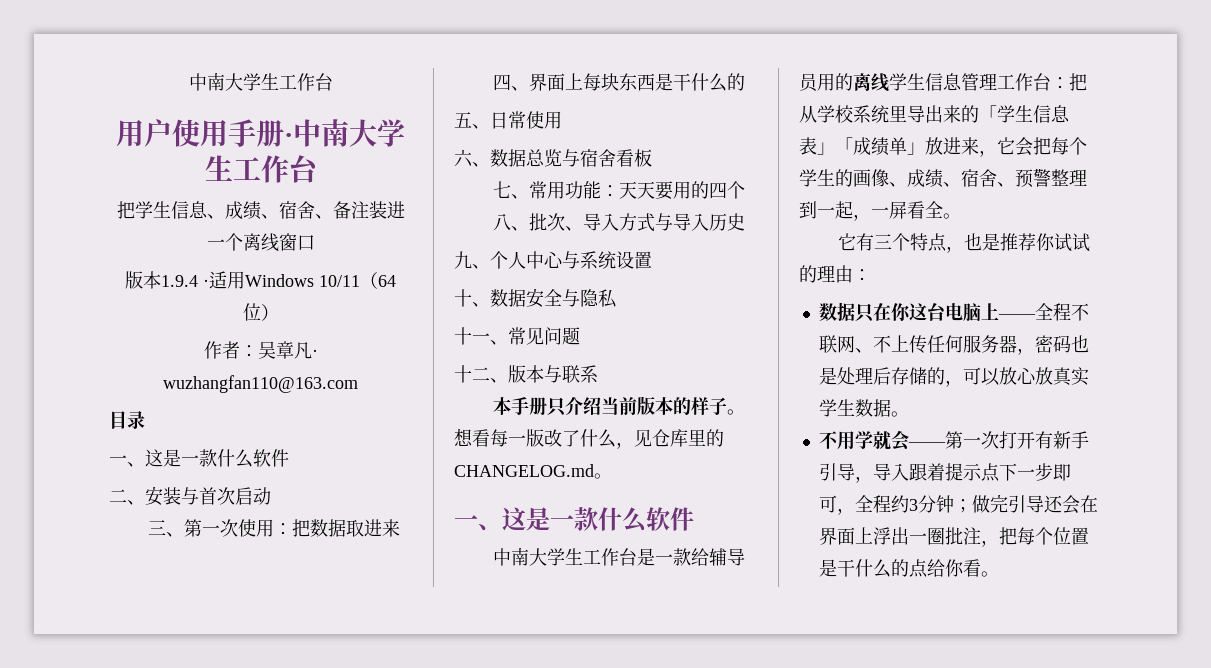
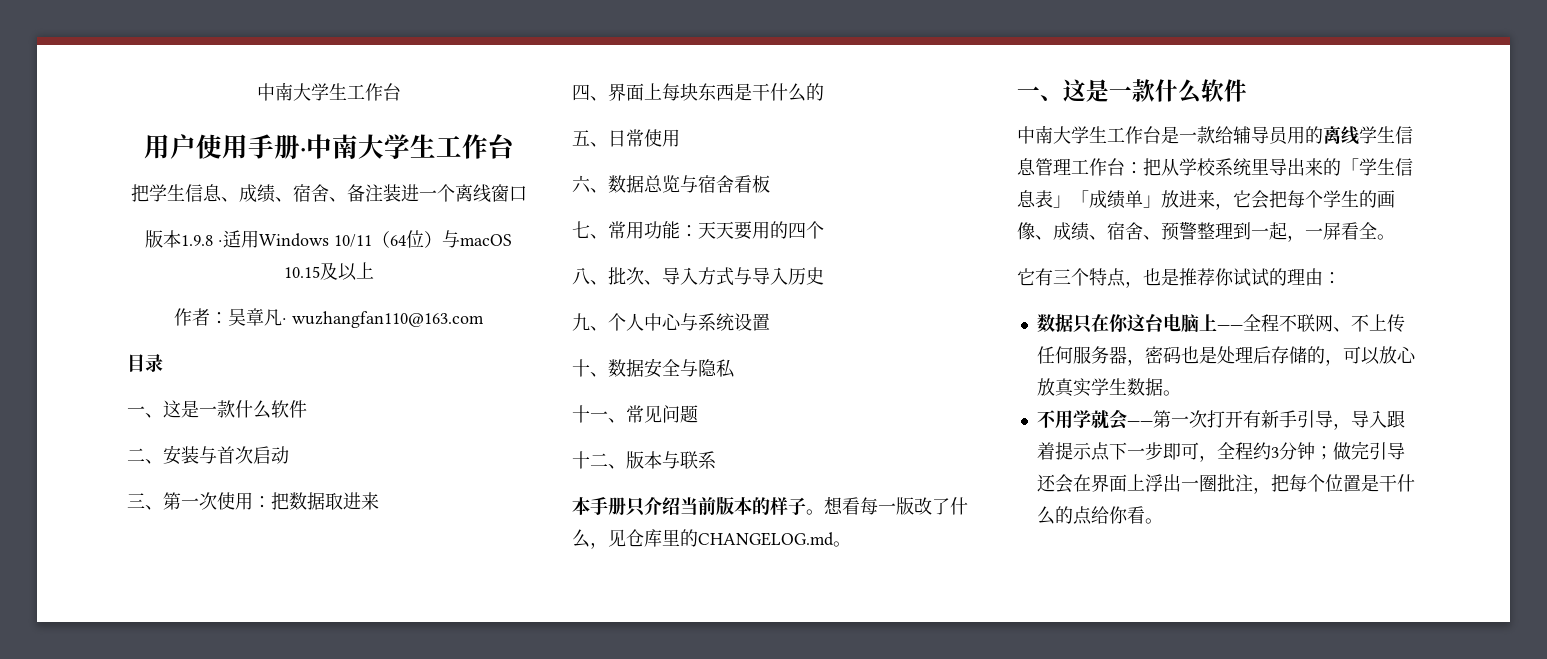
[161,275,198,287] 1.9.4 -> [181,235,213,246] 1.9.8
(279, 312) none -> [442,230,512,248] [283,262,374,281] 与macOS 10.15及以上

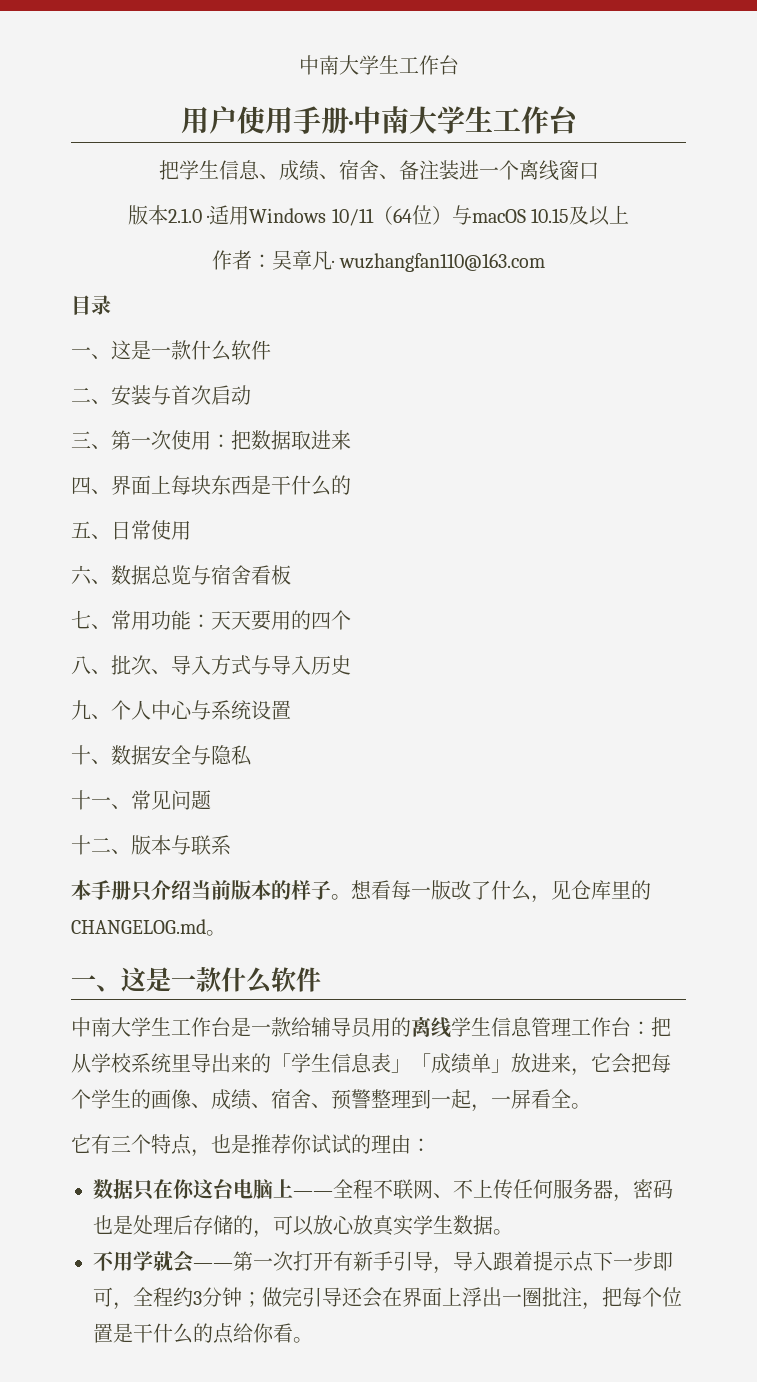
[181,235,213,246] 1.9.8 -> [167,208,202,223] 2.1.0

